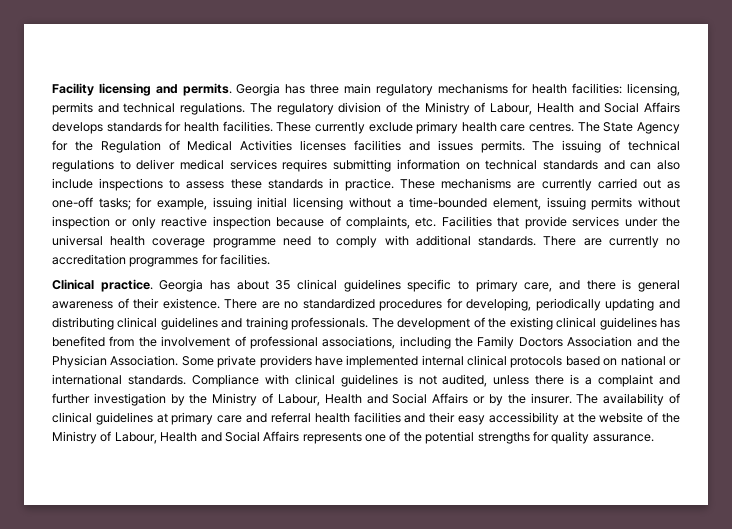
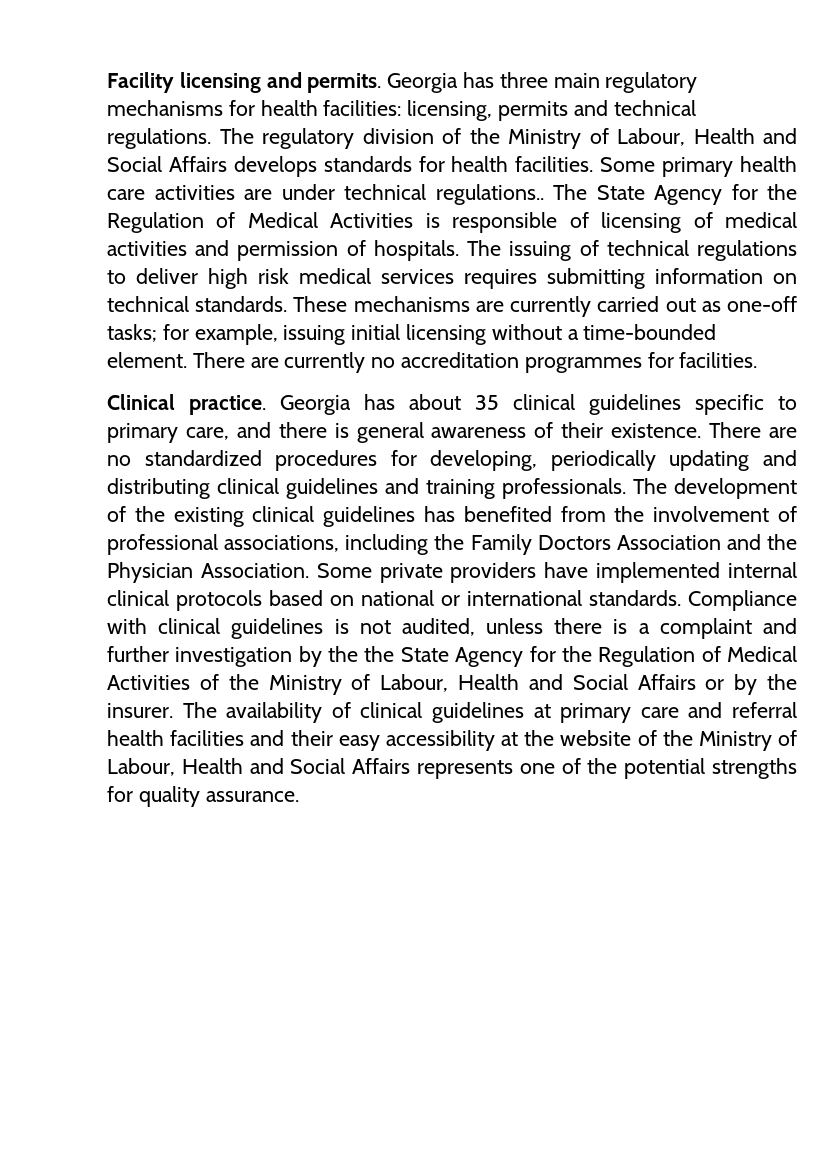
[276,121,575,134] These currently exclude primary health care centres. -> [600,156,798,177] [107,184,544,205] Some primary health care activities are under technical regulations..
[300,140,525,153] licenses facilities and issues permits. -> [425,212,798,233] [107,240,459,261] is responsible of licensing of medical activities and permission of hospitals.
(176, 164) none -> [208,268,289,289] high risk
[542,160,681,170] [52,178,394,191] standards and can also include inspections to assess these standards in practice. -> [195,296,288,312] standards.
[492,197,680,210] [52,216,681,229] [52,235,537,248] element, issuing permits without inspection or only reactive inspection because of complaints, etc. Facilities that provide services under the universal health coverage programme need to comply with additional standards. -> [107,352,187,368] element.
(208, 399) none -> [364,646,798,667] [107,674,259,690] the State Agency for the Regulation of Medical Activities of the

